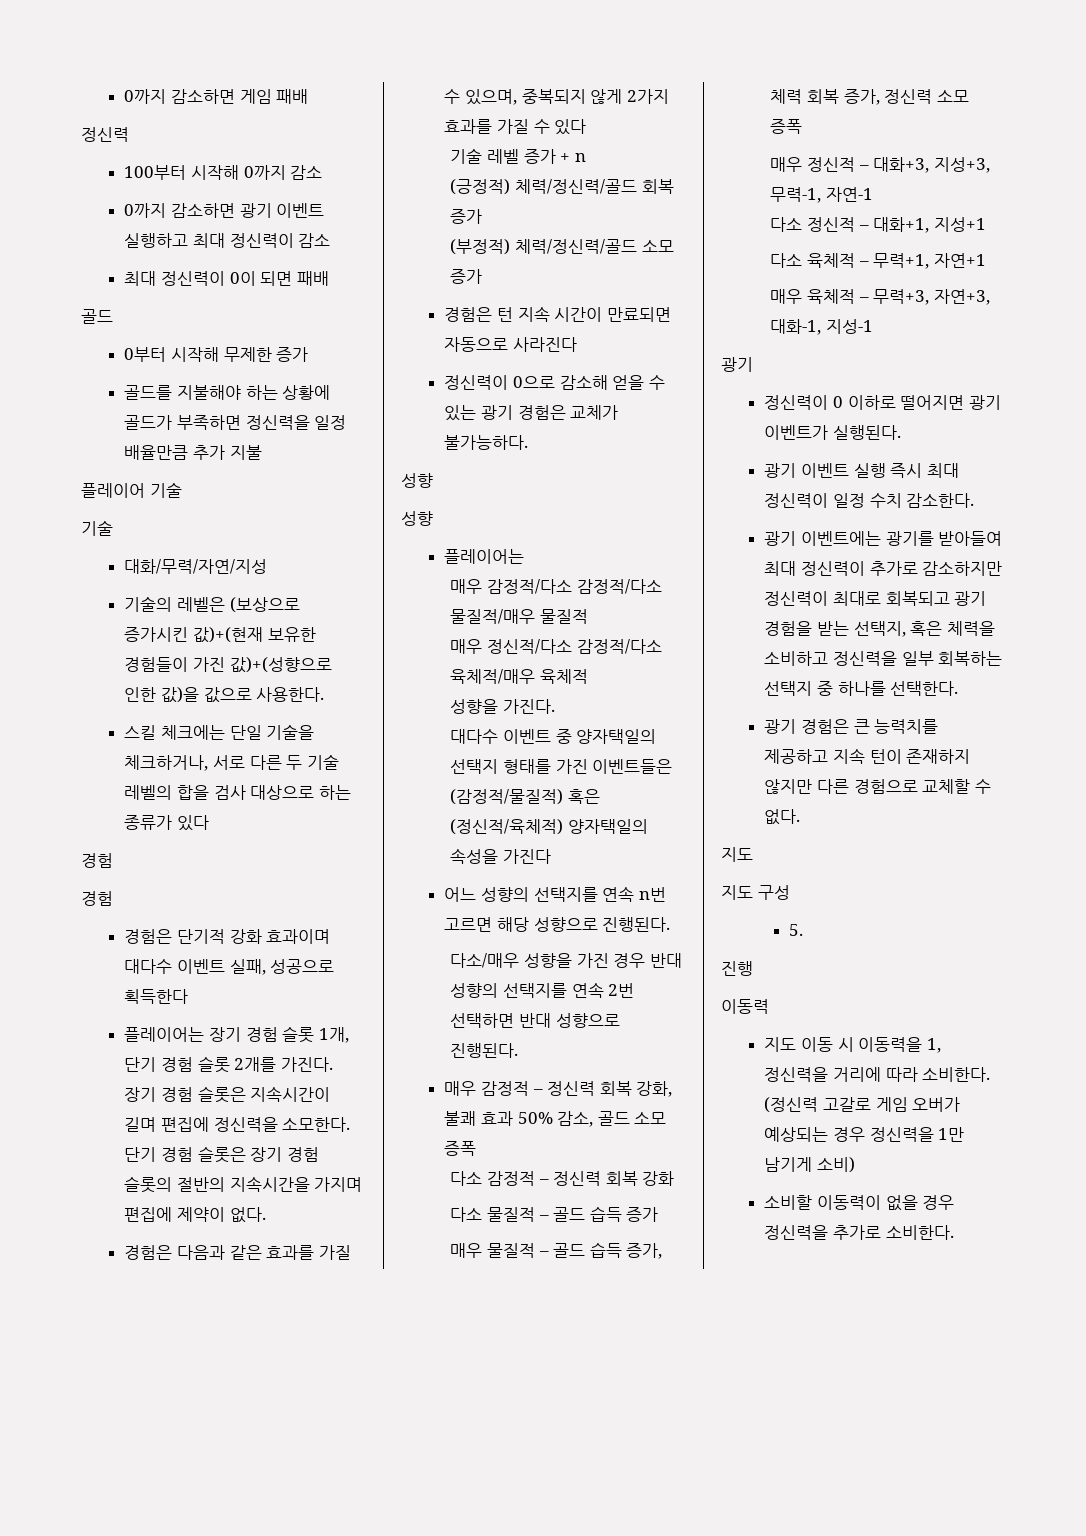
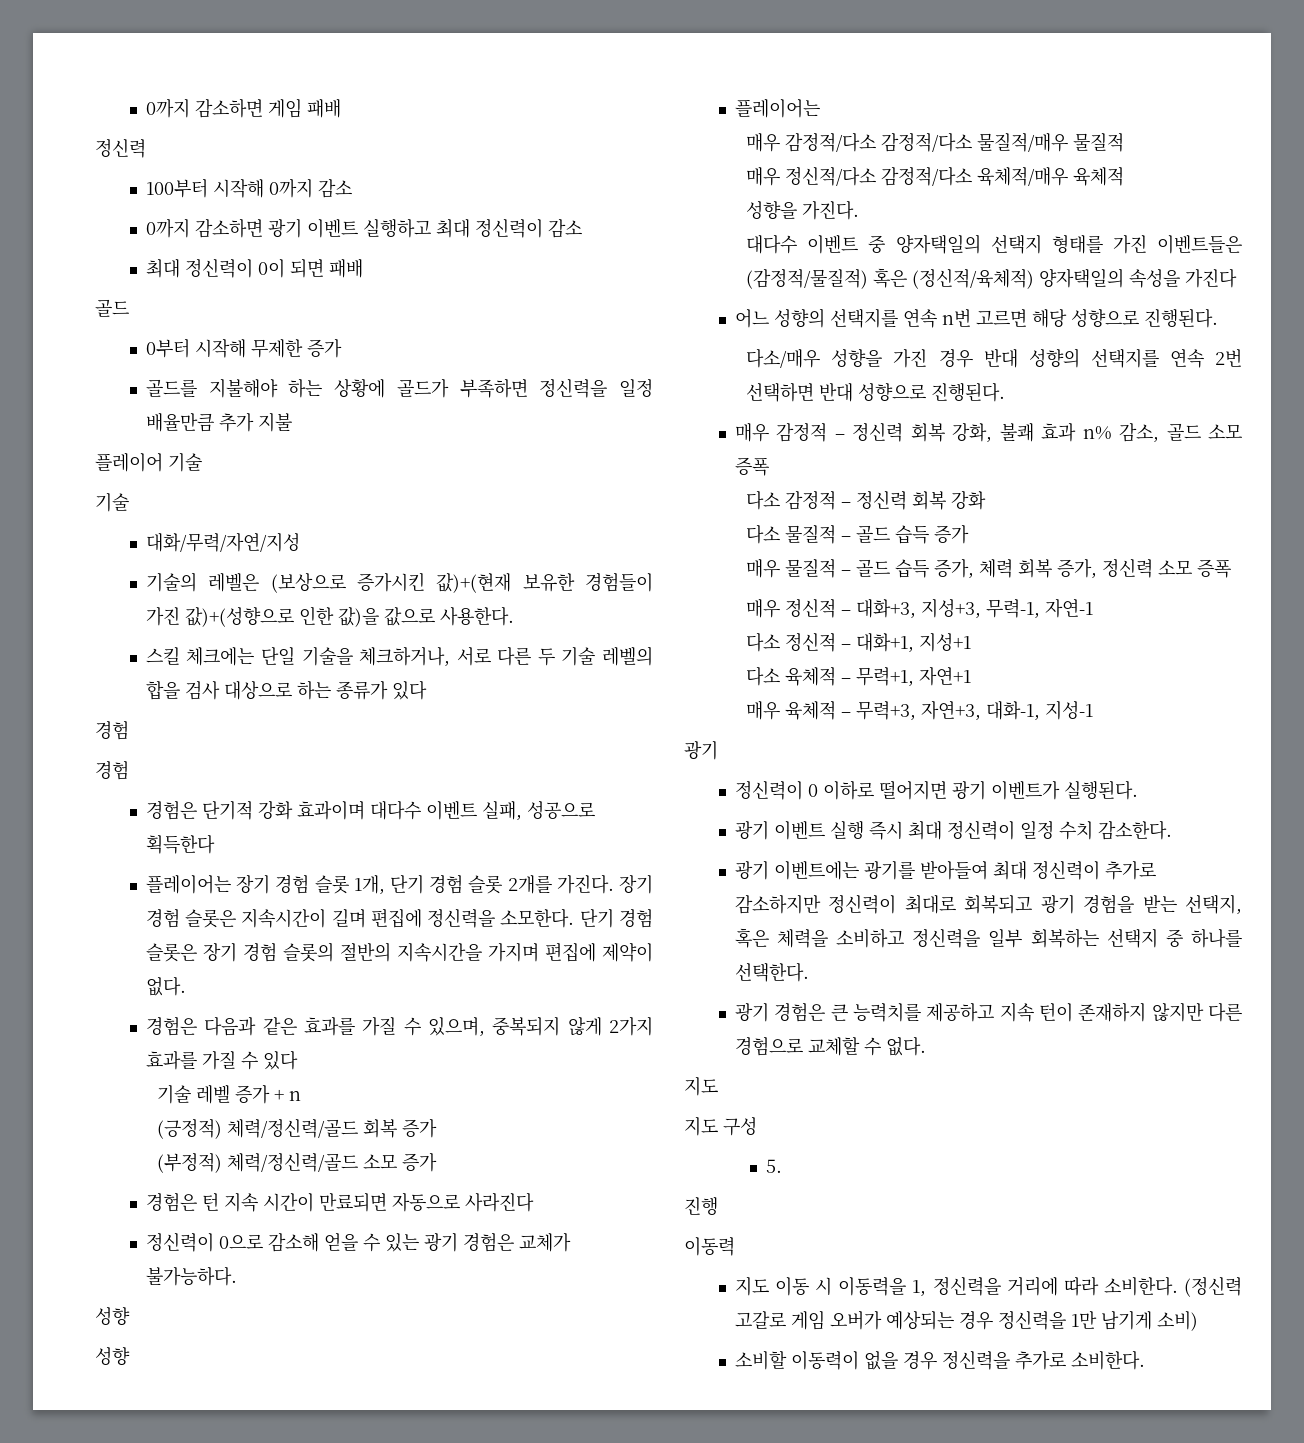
[517,1112,553,1124] 50% -> [1082,426,1112,440] n%

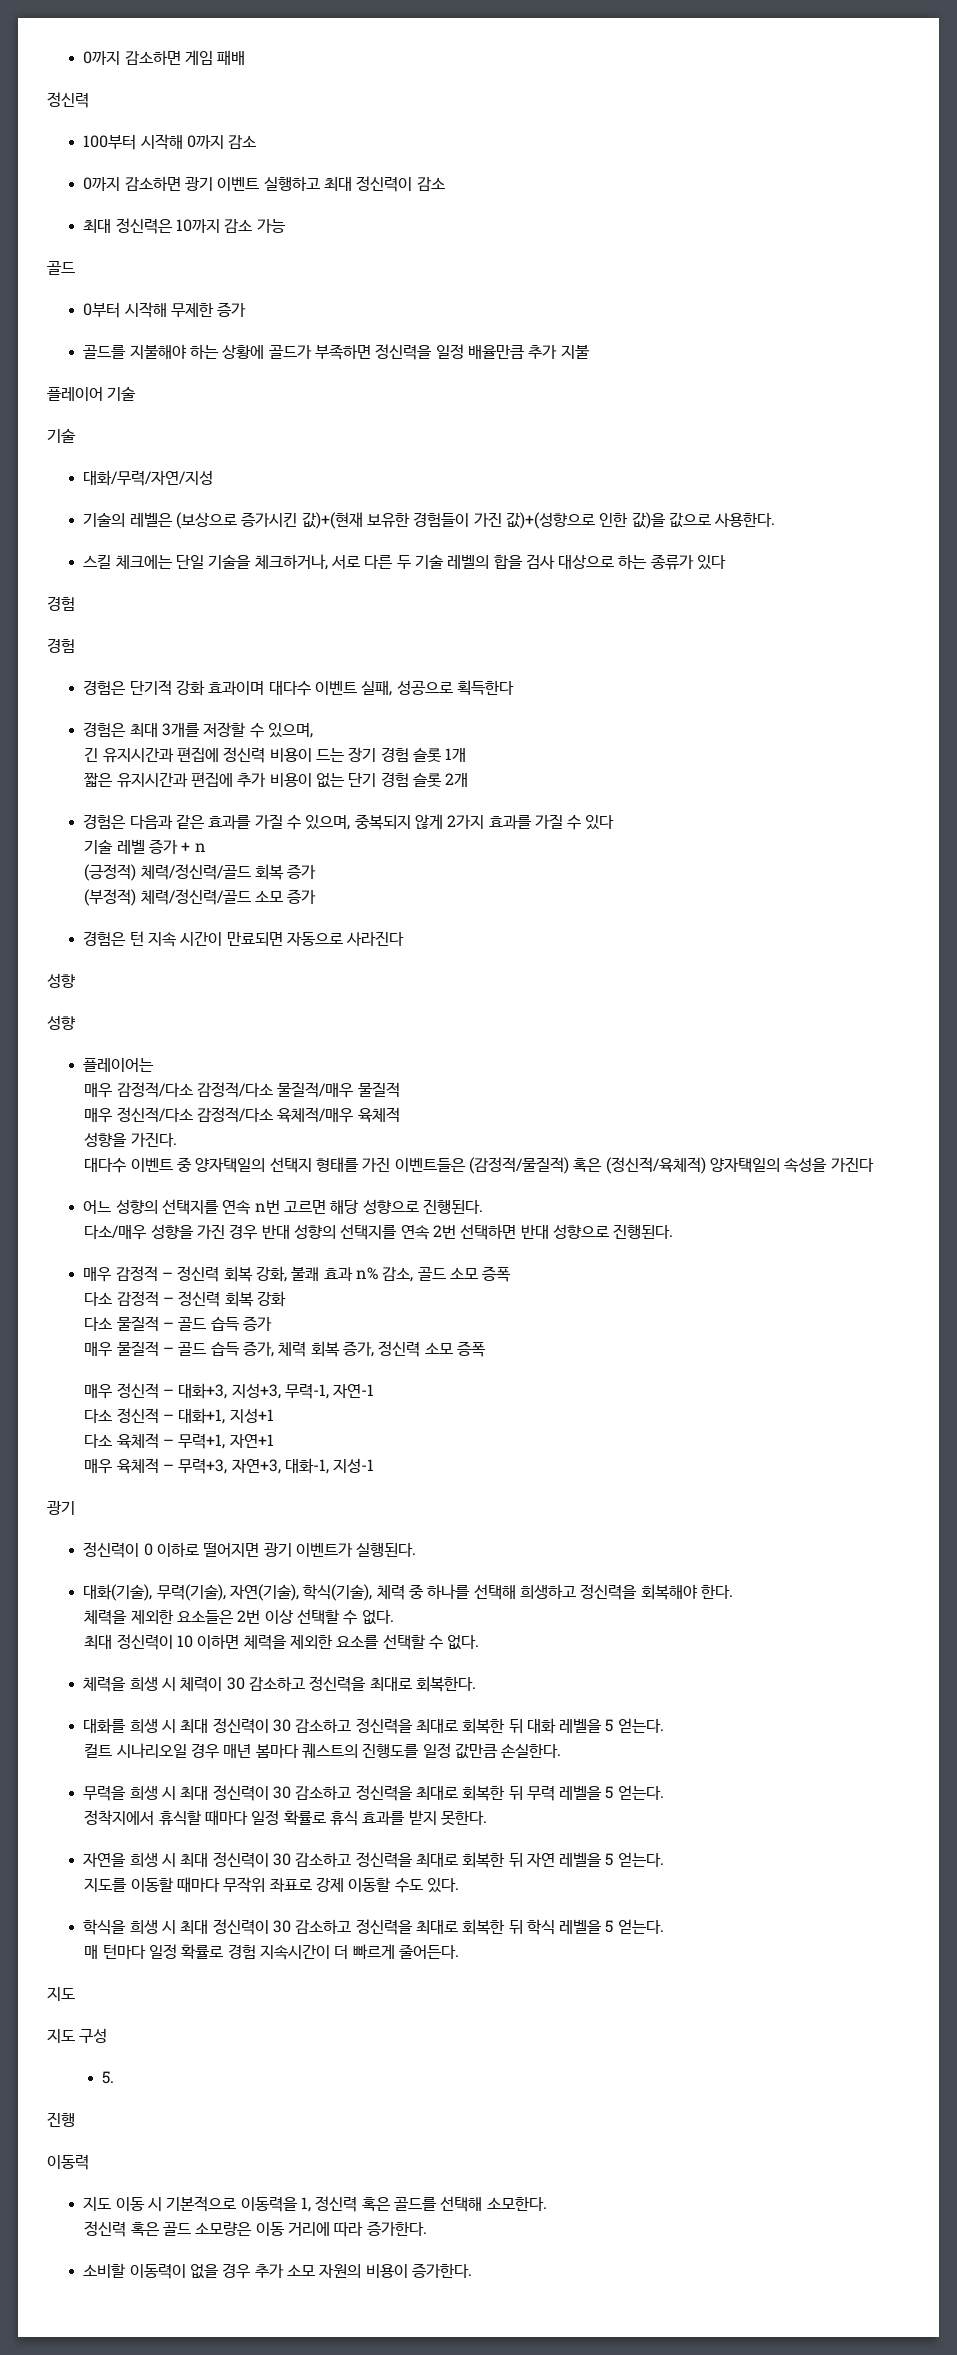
[184,259,363,278] 정신력이 0이 되면 패배 -> [115,218,286,234] 정신력은 10까지 감소 가능
[145,874,653,895] [145,908,653,928] [145,942,653,962] [145,976,186,996] 플레이어는 장기 경험 슬롯 1개, 단기 경험 슬롯 2개를 가진다. 장기 경험 슬롯은 지속시간이 길며 편집에 정신력을 소모한다. 단기 경험 슬롯은 장기 경험 슬롯의 절반의 지속시간을 가지며 편집에 제약이 없다. -> [83,722,313,738] [84,747,467,763] [84,772,469,788] 경험은 최대 3개를 저장할 수 있으며, // 긴 유지시간과 편집에 정신력 비용이 드는 장기 경험 슬롯 1개 // 짧은 유지시간과 편집에 추가 비용이 없는 단기 경험 슬롯 2개
[145,1233,571,1252] [145,1266,237,1286] // 정신력이 0으로 감소해 얻을 수 있는 광기 경험은 교체가 불가능하다. -> (405, 938) none
[734,820,1172,840] [734,861,1156,880] [734,894,1242,915] [734,928,1242,948] [734,962,809,982] [734,1002,1242,1022] [734,1036,926,1056] 광기 이벤트 실행 즉시 최대 정신력이 일정 수치 감소한다. // 광기 이벤트에는 광기를 받아들여 최대 정신력이 추가로 감소하지만 정신력이 최대로 회복되고 광기 경험을 받는 선택지, 혹은 체력을 소비하고 정신력을 일부 회복하는 선택지 중 하나를 선택한다. // 광기 경험은 큰 능력치를 제공하고 지속 턴이 존재하지 않지만 다른 경험으로 교체할 수 없다. -> [83,1584,733,1601] [84,1609,394,1625] [84,1634,480,1650] [83,1676,476,1692] [83,1718,664,1734] [84,1743,562,1759] [83,1785,664,1801] [84,1810,487,1826] [83,1852,664,1868] [84,1877,459,1893] [83,1919,664,1935] [84,1944,459,1960] 대화(기술), 무력(기술), 자연(기술), 학식(기술), 체력 중 하나를 선택해 희생하고 정신력을 회복해야 한다. // 체력을 제외한 요소들은 2번 이상 선택할 수 없다. // 최대 정신력이 10 이하면 체력을 제외한 요소를 선택할 수 없다. // 체력을 희생 시 체력이 30 감소하고 정신력을 최대로 회복한다. // 대화를 희생 시 최대 정신력이 30 감소하고 정신력을 최대로 회복한 뒤 대화 레벨을 5 얻는다. // 컬트 시나리오일 경우 매년 봄마다 퀘스트의 진행도를 일정 값만큼 손실한다. // 무력을 희생 시 최대 정신력이 30 감소하고 정신력을 최대로 회복한 뒤 무력 레벨을 5 얻는다. // 정착지에서 휴식할 때마다 일정 확률로 휴식 효과를 받지 못한다. // 자연을 희생 시 최대 정신력이 30 감소하고 정신력을 최대로 회복한 뒤 자연 레벨을 5 얻는다. // 지도를 이동할 때마다 무작위 좌표로 강제 이동할 수도 있다. // 학식을 희생 시 최대 정신력이 30 감소하고 정신력을 최대로 회복한 뒤 학식 레벨을 5 얻는다. // 매 턴마다 일정 확률로 경험 지속시간이 더 빠르게 줄어든다.
(833, 1286) none -> [166,2196,237,2212] 기본적으로
[932,1276,1242,1297] [734,1311,1198,1331] 정신력을 거리에 따라 소비한다. (정신력 고갈로 게임 오버가 예상되는 경우 정신력을 1만 남기게 소비) -> [315,2196,547,2212] [84,2221,427,2237] 정신력 혹은 골드를 선택해 소모한다. // 정신력 혹은 골드 소모량은 이동 거리에 따라 증가한다.
[941,1350,1145,1370] 정신력을 추가로 소비한다. -> [254,2263,472,2278] 추가 소모 자원의 비용이 증가한다.

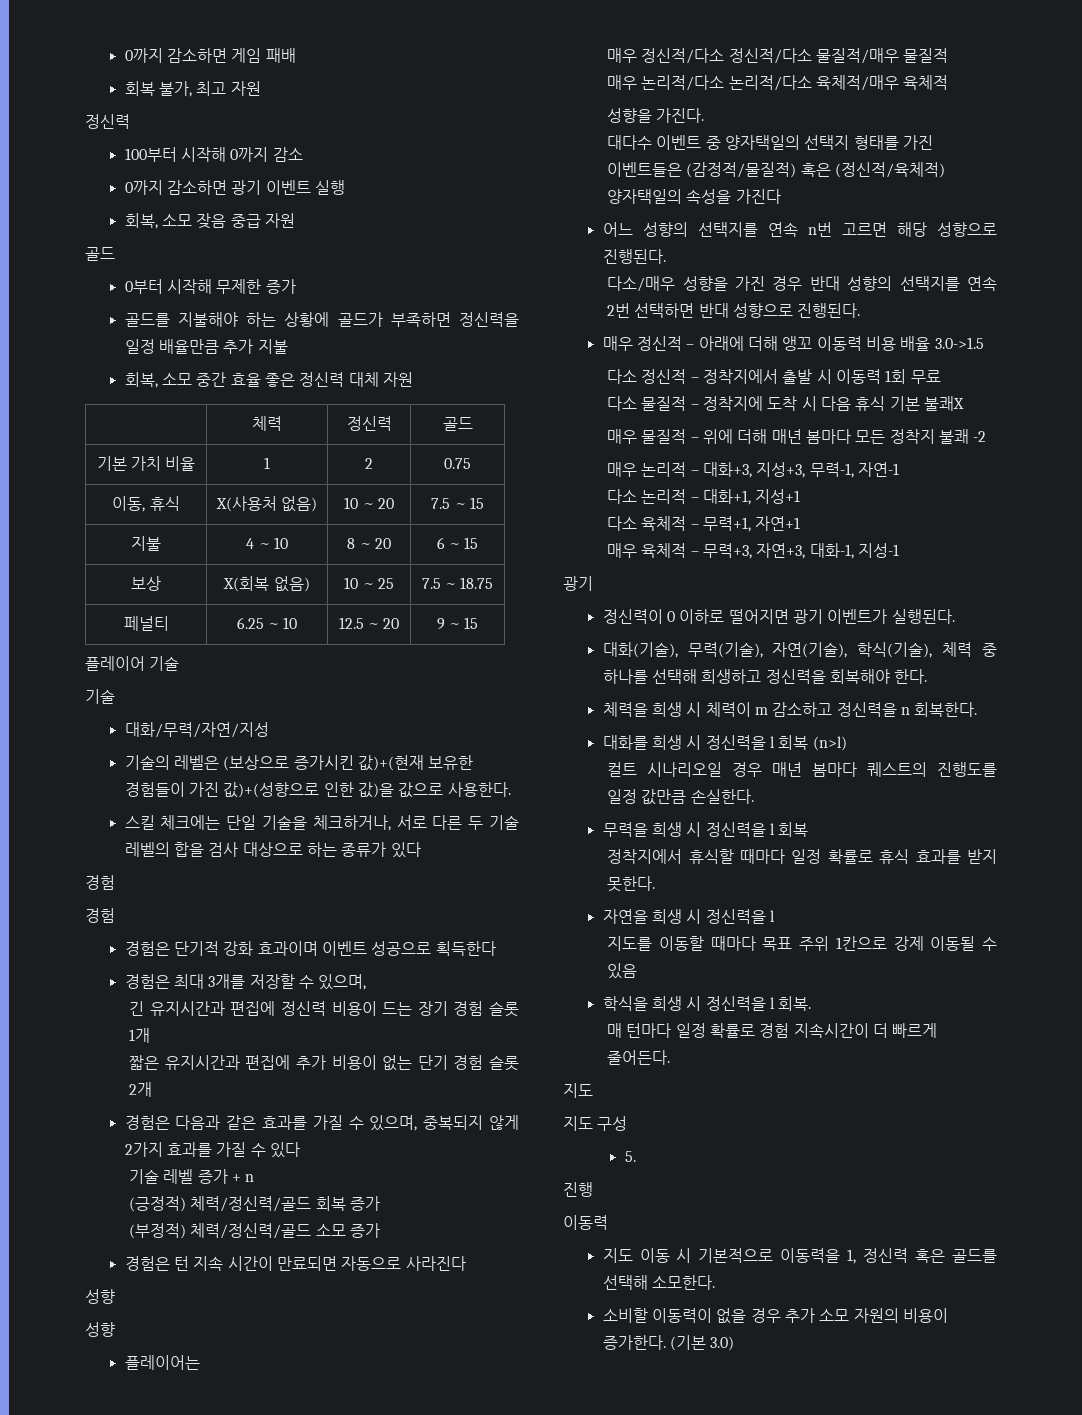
(246, 57) none -> [124,81,261,97] // 회복 불가, 최고 자원
[263,176,445,192] [83,218,286,234] 실행하고 최대 정신력이 감소 // 최대 정신력은 10까지 감소 가능 -> [314,180,345,195] [124,213,295,229] 실행 // 회복, 소모 잦음 중급 자원
(590, 352) none -> [124,372,413,388] [252,416,282,431] [346,416,392,431] [442,417,473,431] [96,456,196,471] [264,457,270,469] [365,458,373,469] [444,458,471,469] [112,496,180,512] [215,496,318,512] [344,497,394,509] [431,497,484,509] [131,536,161,551] [246,537,288,549] [347,538,391,549] [436,537,479,549] [131,576,161,591] [223,576,310,592] [344,577,394,589] [421,577,494,589] [123,616,169,631] [236,617,298,629] [338,617,400,629] [436,617,479,630] // 회복, 소모 중간 효율 좋은 정신력 대체 자원 // | 체력 | 정신력 | 골드 // 기본 가치 비율 | 1 | 2 | 0.75 // 이동, 휴식 | X(사용처 없음) | 10 ~ 20 | 7.5 ~ 15 // 지불 | 4 ~ 10 | 8 ~ 20 | 6 ~ 15 // 보상 | X(회복 없음) | 10 ~ 25 | 7.5 ~ 18.75 // 페널티 | 6.25 ~ 10 | 12.5 ~ 20 | 9 ~ 15
[268,680,393,696] 대다수 이벤트 실패, -> [321,941,367,956] 이벤트
[116,1082,274,1098] 감정적/다소 감정적/다소 -> [641,48,812,64] 정신적/다소 정신적/다소
[116,1107,274,1123] 정신적/다소 감정적/다소 -> [641,75,812,91] 논리적/다소 논리적/다소
[115,1266,512,1282] [84,1291,287,1307] [84,1316,273,1332] [84,1341,486,1357] [84,1383,159,1399] 감정적 – 정신력 회복 강화, 불쾌 효과 n% 감소, 골드 소모 증폭 // 다소 감정적 – 정신력 회복 강화 // 다소 물질적 – 골드 습득 증가 // 매우 물질적 – 골드 습득 증가, 체력 회복 증가, 정신력 소모 증폭 // 매우 정신적 -> [636,336,984,351] [607,369,941,384] [607,396,964,411] [607,429,987,444] [607,462,687,477] 정신적 – 아래에 더해 앵꼬 이동력 비용 배율 3.0->1.5 // 다소 정신적 – 정착지에서 출발 시 이동력 1회 무료 // 다소 물질적 – 정착지에 도착 시 다음 휴식 기본 불쾌X // 매우 물질적 – 위에 더해 매년 봄마다 모든 정착지 불쾌 -2 // 매우 논리적
[116,1408,159,1424] 정신적 -> [641,489,687,504] 논리적
[84,1609,394,1625] [84,1634,480,1650] // 체력을 제외한 요소들은 2번 이상 선택할 수 없다. // 최대 정신력이 10 이하면 체력을 제외한 요소를 선택할 수 없다. -> (928, 676) none
[226,1676,412,1692] 30 감소하고 정신력을 최대로 -> [754,702,910,717] m 감소하고 정신력을 n
[180,1718,664,1734] 최대 정신력이 30 감소하고 정신력을 최대로 회복한 뒤 대화 레벨을 5 얻는다. -> [705,735,847,751] 정신력을 l 회복 (n>l)
[180,1785,664,1801] 최대 정신력이 30 감소하고 정신력을 최대로 회복한 뒤 무력 레벨을 5 얻는다. -> [705,822,809,837] 정신력을 l 회복
[180,1852,664,1868] [84,1877,459,1893] [83,1919,664,1935] 최대 정신력이 30 감소하고 정신력을 최대로 회복한 뒤 자연 레벨을 5 얻는다. // 지도를 이동할 때마다 무작위 좌표로 강제 이동할 수도 있다. // 학식을 희생 시 최대 정신력이 30 감소하고 정신력을 최대로 회복한 뒤 학식 레벨을 5 얻는다. -> [705,909,775,924] [607,936,997,951] [607,963,638,979] [602,996,812,1011] 정신력을 l // 지도를 이동할 때마다 목표 주위 1칸으로 강제 이동될 수 있음 // 학식을 희생 시 정신력을 l 회복.
[84,2221,427,2237] // 정신력 혹은 골드 소모량은 이동 거리에 따라 증가한다. -> (715, 1282) none
(472, 2270) none -> [669,1335,735,1351] (기본 3.0)

